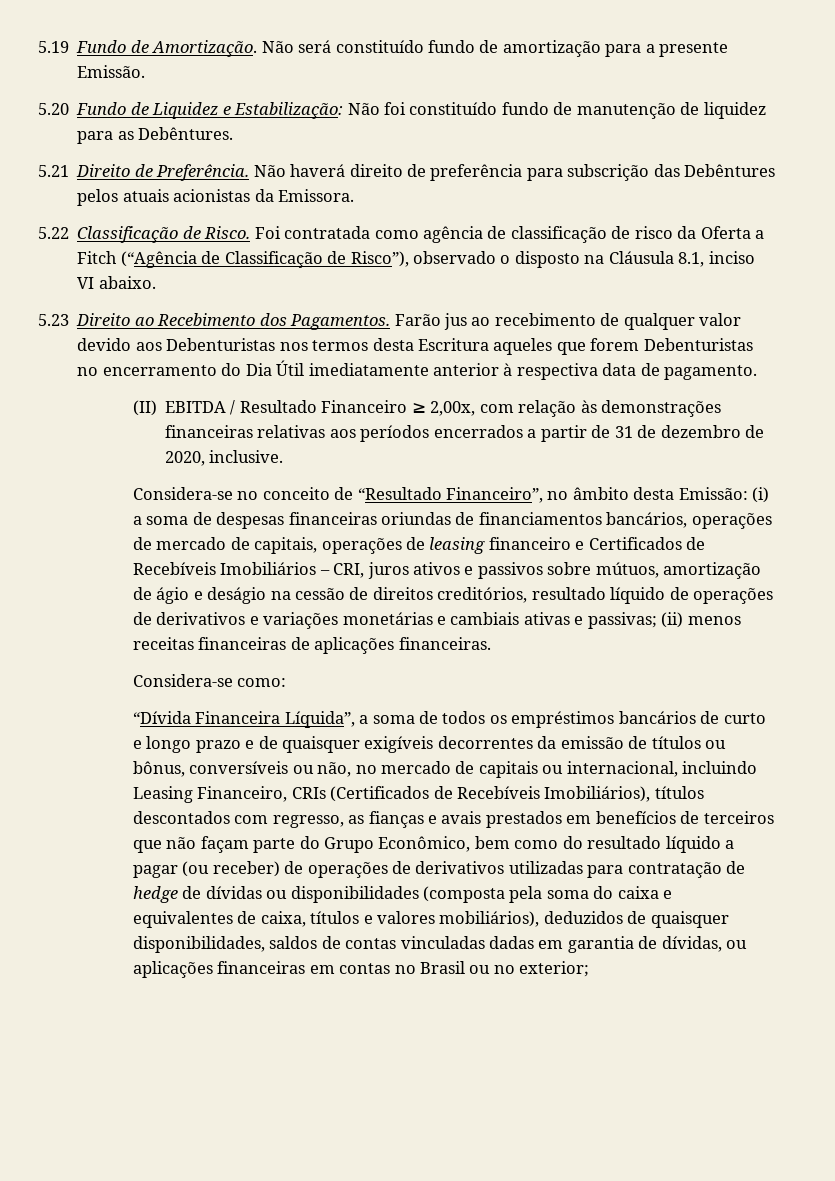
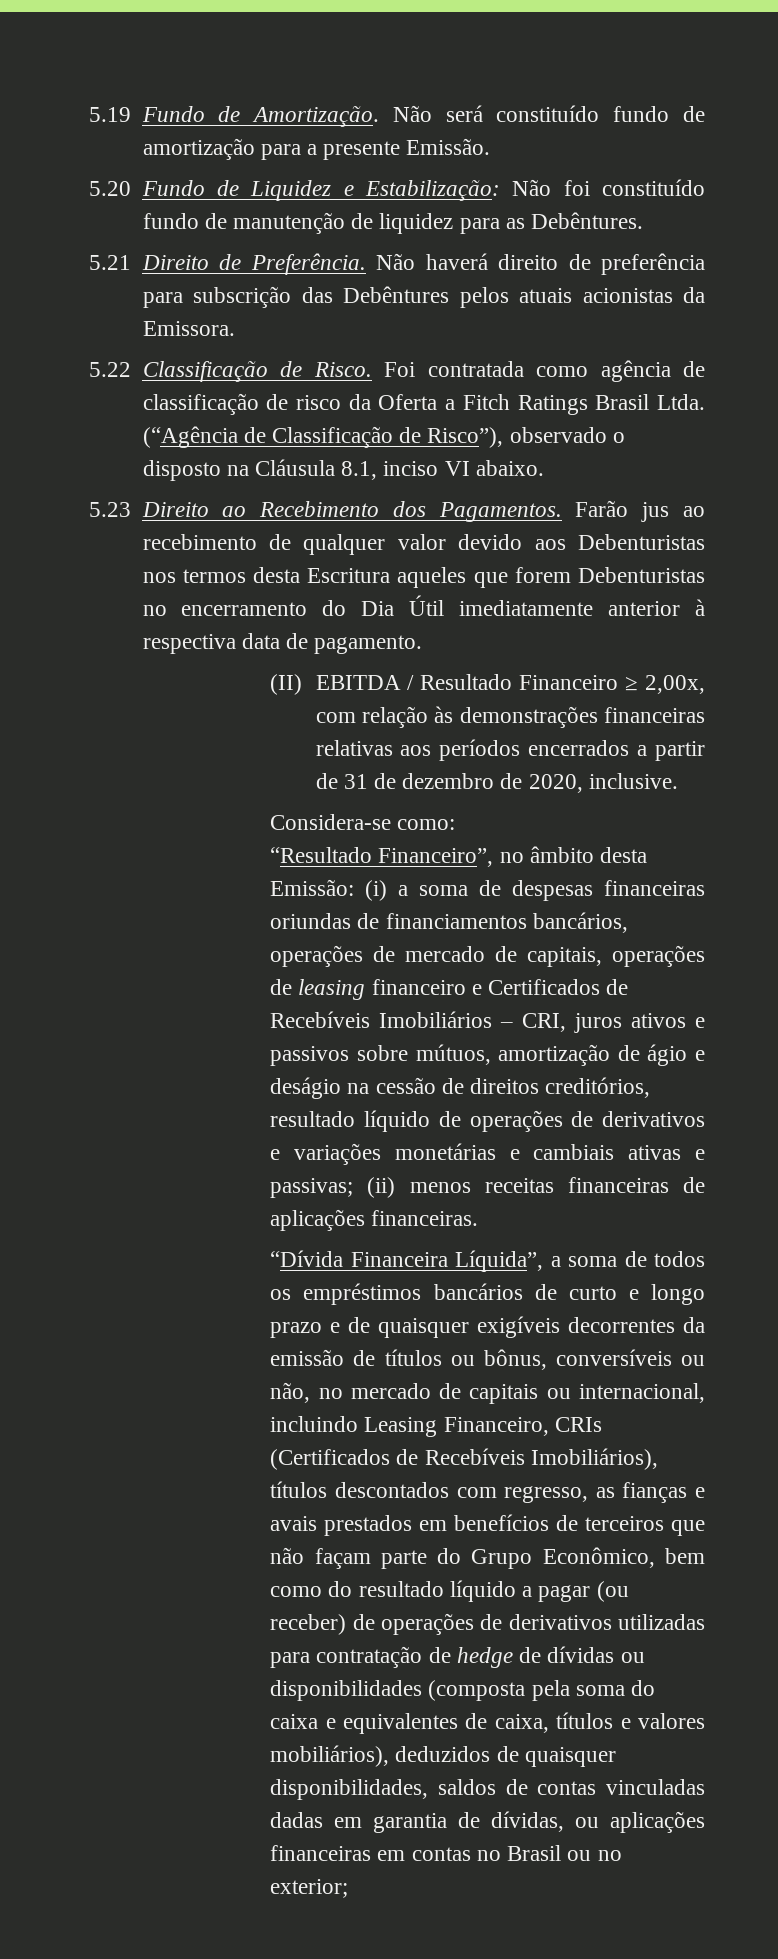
(118, 257) none -> [517,394,705,415] Ratings Brasil Ltda.
[237,487,354,500] no conceito de -> [397,819,456,830] como: //
[132,674,287,687] // Considera-se como: -> (479, 1218) none

